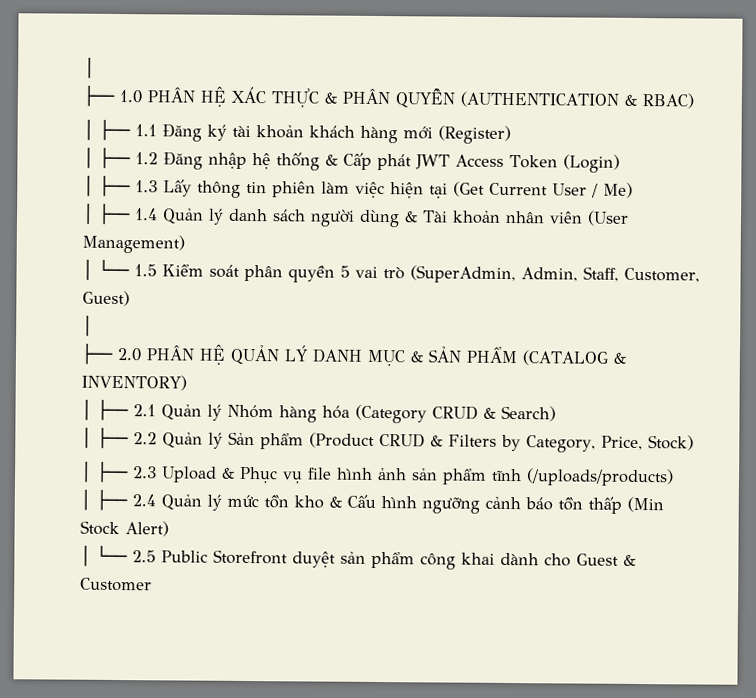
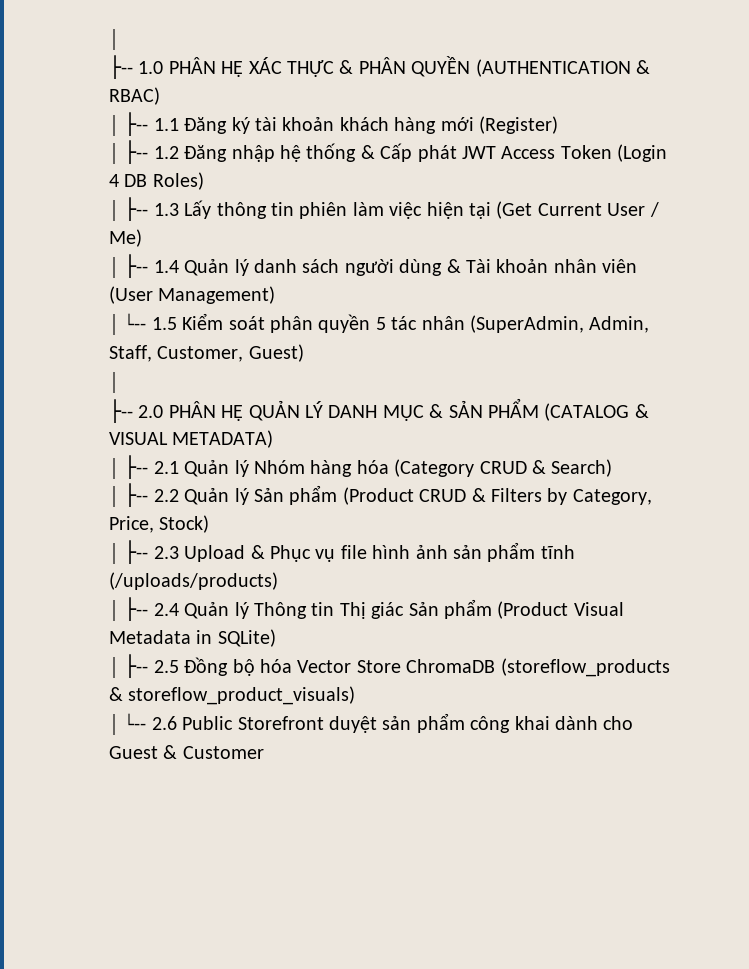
[84,57,95,79] [83,85,116,107] │ // ├── -> [109,29,119,50] [109,55,133,79] │ // ├--
[99,119,131,142] ├── -> [124,112,149,136] ├--
[99,147,131,170] ├── -> [124,140,149,164] ├--
[562,154,620,173] [83,175,131,198] (Login) // │ ├── -> [617,144,668,162] [109,172,204,190] [109,197,149,221] (Login 4 DB Roles) // │ ├--
[98,203,131,226] ├── -> [124,254,149,278] ├--
[98,259,130,277] └── -> [124,313,147,330] └--
[355,266,405,280] vai trò -> [391,316,465,330] tác nhân
[81,343,114,365] ├── -> [109,399,133,423] ├--
[81,374,187,391] [81,399,129,422] INVENTORY) // │ ├── -> [109,430,274,448] [109,455,149,479] VISUAL METADATA) // │ ├--
[97,427,129,450] ├── -> [124,483,149,507] ├--
[96,461,129,484] ├── -> [124,540,149,564] ├--
[96,489,128,512] ├── -> [124,597,149,621] ├--
[227,494,664,514] [80,520,169,537] [80,545,156,567] mức tồn kho & Cấu hình ngưỡng cảnh báo tồn thấp (Min Stock Alert) // │ └── 2.5 -> [254,599,624,619] [109,629,276,647] [109,654,670,678] [109,686,356,705] [109,713,177,735] Thông tin Thị giác Sản phẩm (Product Visual Metadata in SQLite) // │ ├-- 2.5 Đồng bộ hóa Vector Store ChromaDB (storeflow_products & storeflow_product_visuals) // │ └-- 2.6

